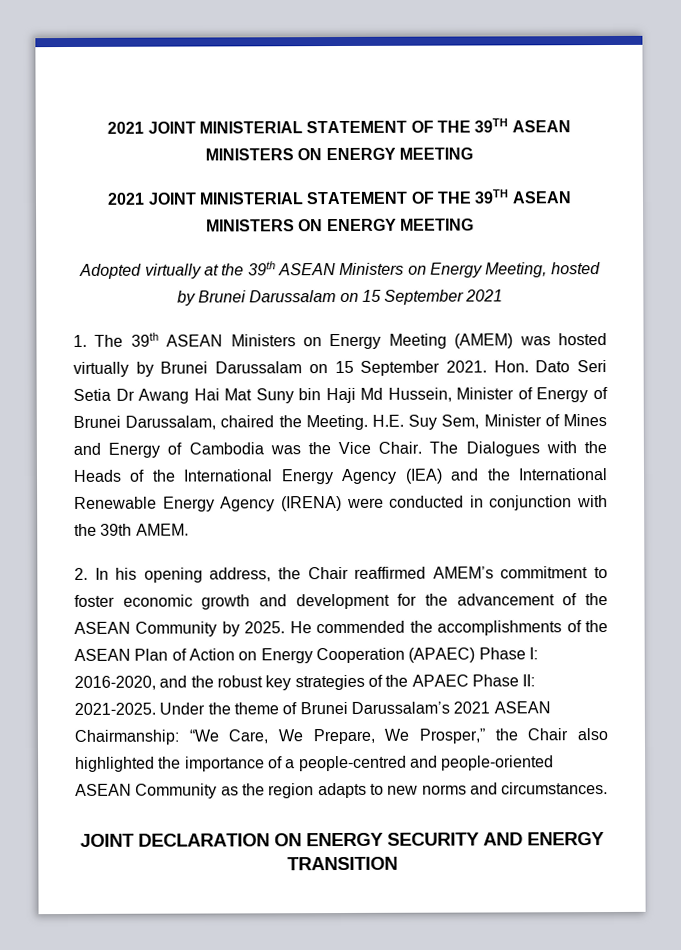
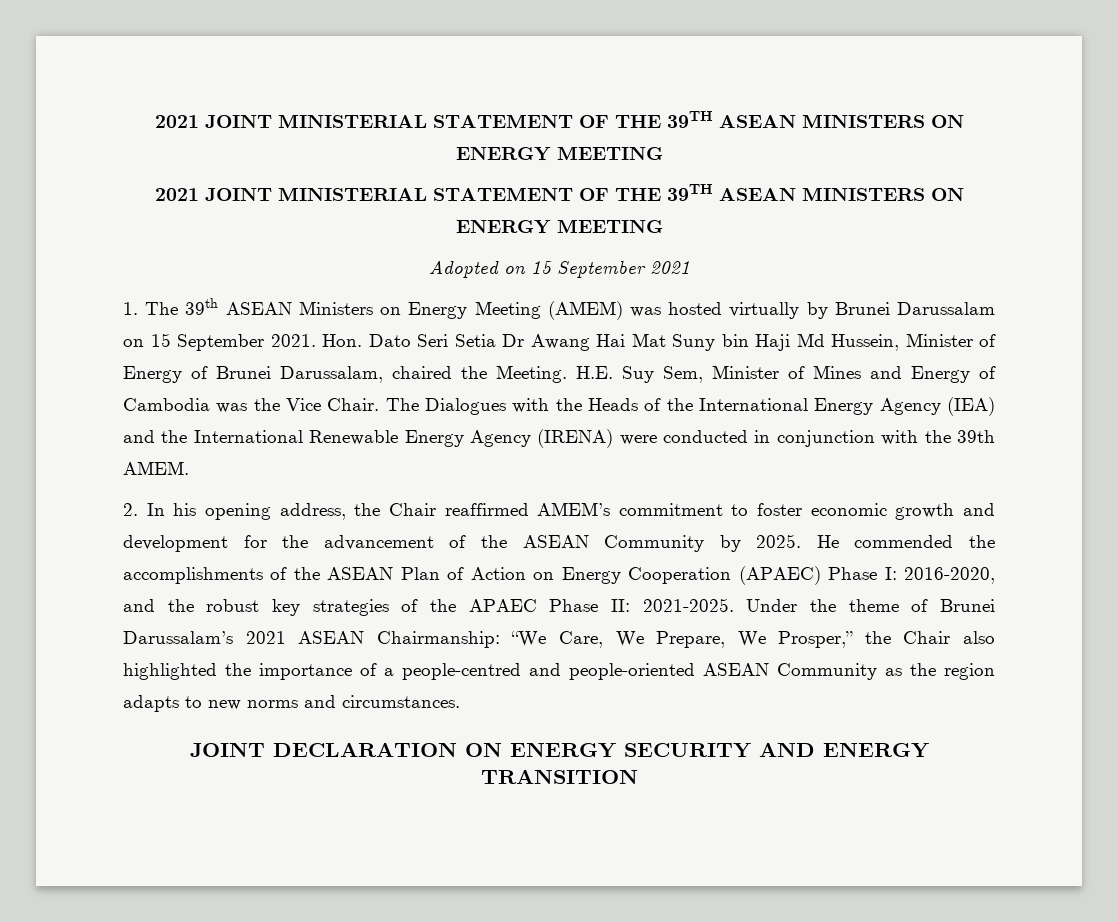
[144,261,601,279] [176,290,337,306] virtually at the 39th ASEAN Ministers on Energy Meeting, hosted by Brunei Darussalam -> (499, 269) none

